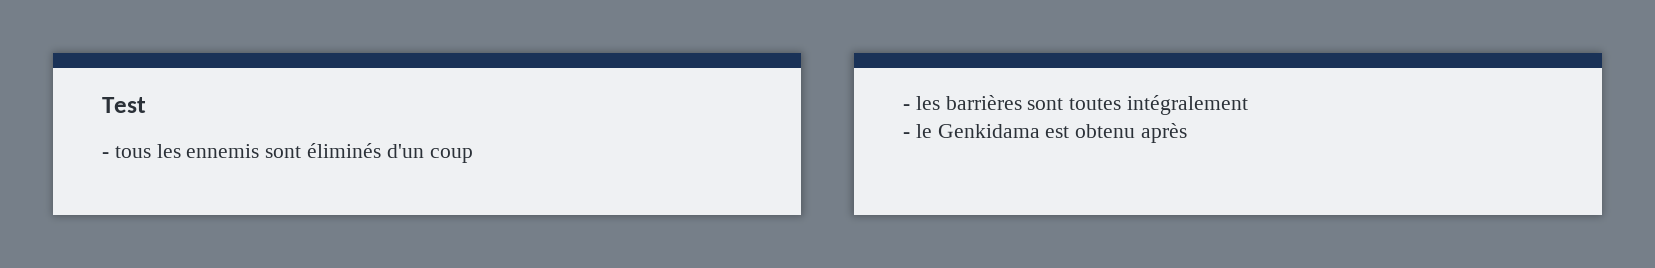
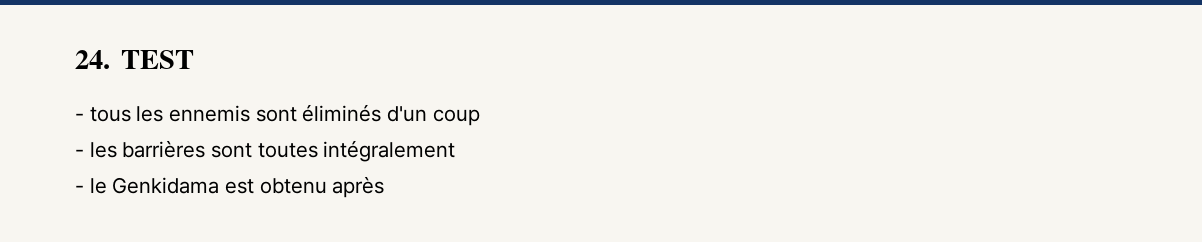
[102,97,146,113] Test -> [75,50,194,69] 24. TEST

